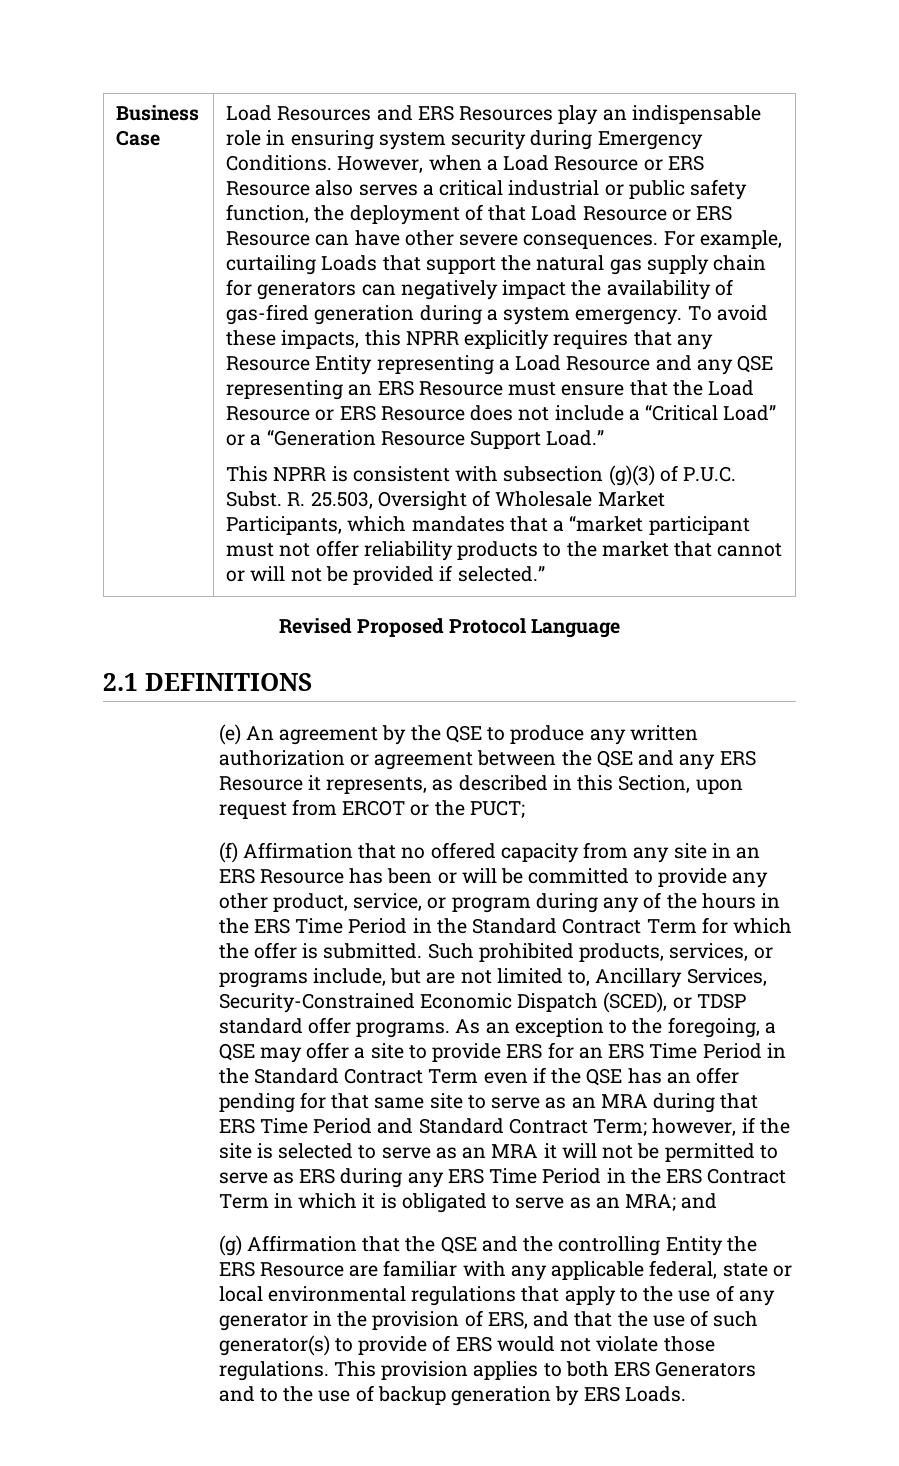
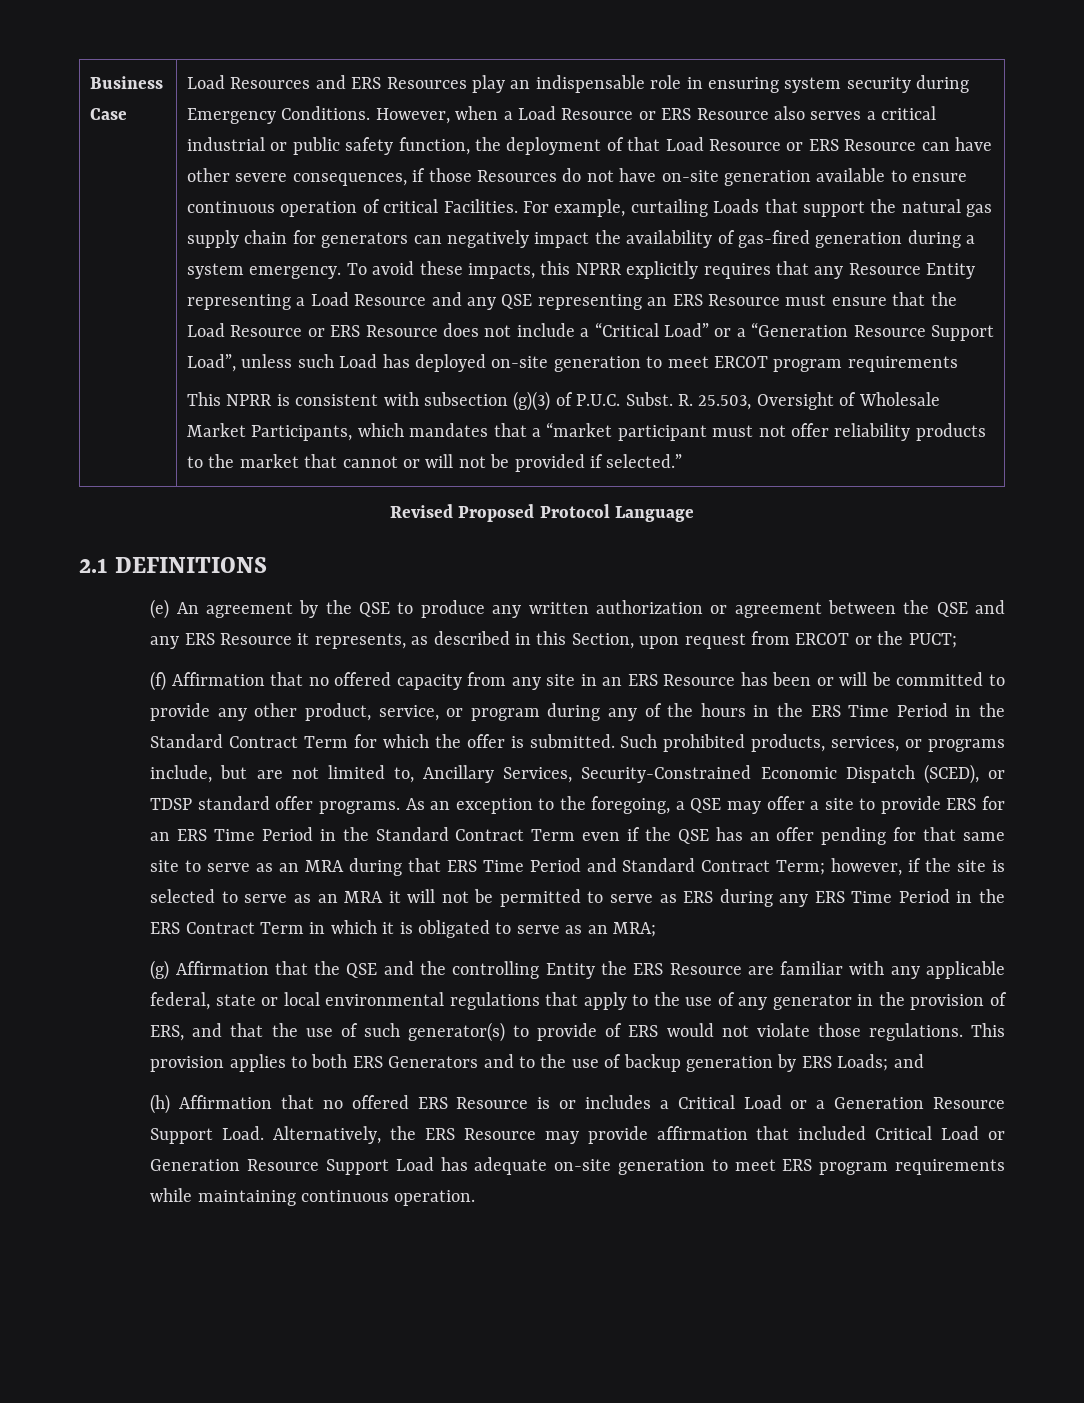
[523,234,659,249] consequences. -> [292,168,968,186] [186,199,518,217] consequences, if those Resources do not have on-site generation available to ensure continuous operation of critical Facilities.
[546,430,605,446] Load.” -> [186,354,958,372] Load”, unless such Load has deployed on-site generation to meet ERCOT program requirements
[681,1193,718,1209] and -> (657, 929) none
[624,1386,686,1402] Loads. -> [837,1054,924,1071] [150,1094,1005,1114] [150,1126,1006,1144] [150,1157,1005,1175] [150,1188,476,1206] Loads; and // (h) Affirmation that no offered ERS Resource is or includes a Critical Load or a Generation Resource Support Load. Alternatively, the ERS Resource may provide affirmation that included Critical Load or Generation Resource Support Load has adequate on-site generation to meet ERS program requirements while maintaining continuous operation.

